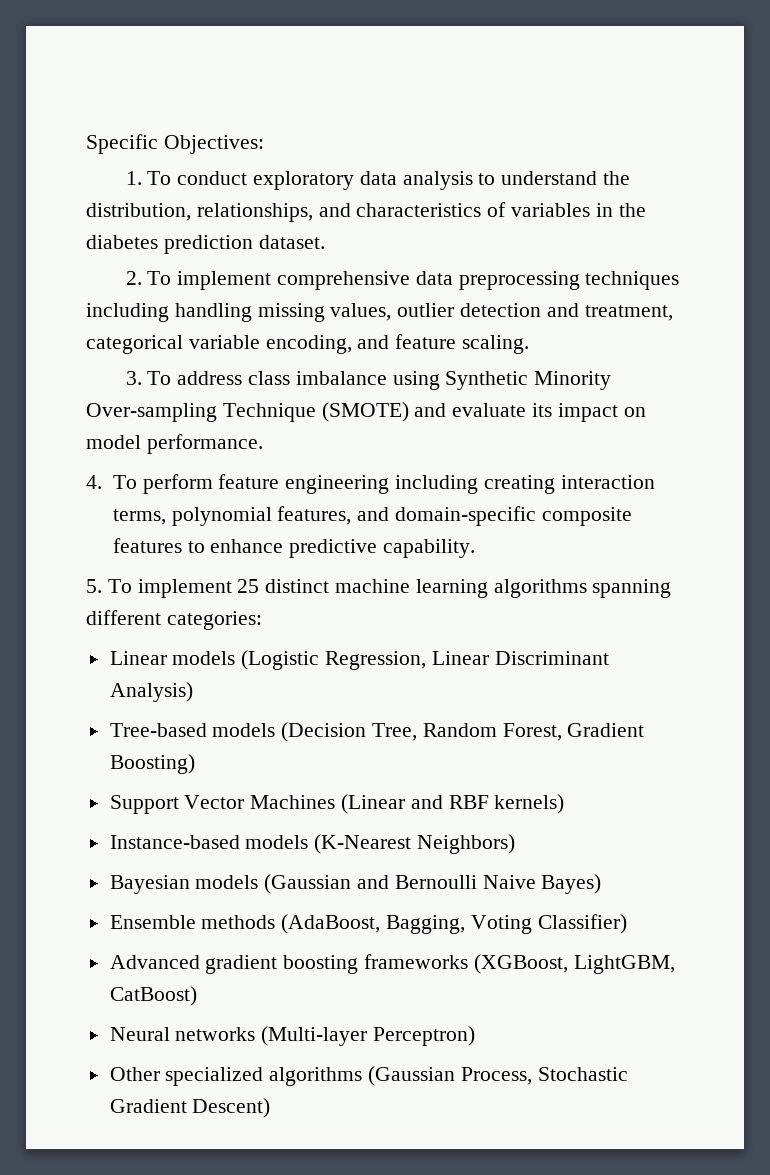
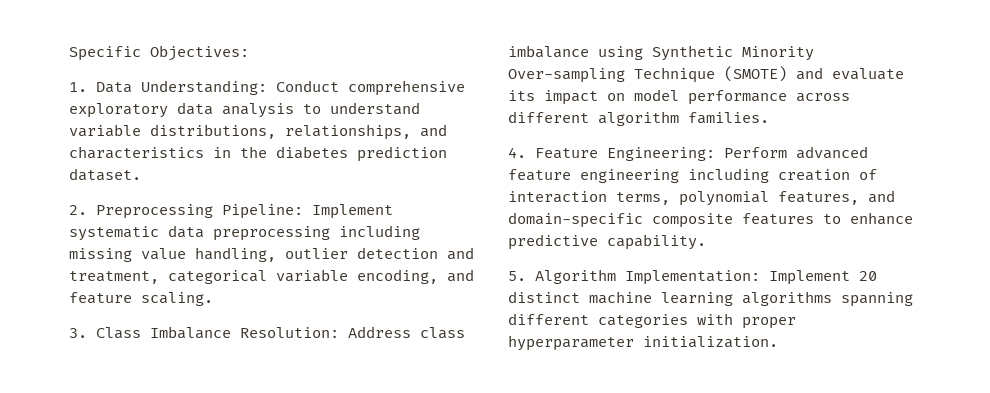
[147,171,248,185] To conduct -> [96,80,465,96] Data Understanding: Conduct comprehensive
[602,171,630,185] [86,203,191,221] the distribution, -> [69,124,276,139] variable distributions,
[487,202,591,217] of variables -> (204, 152) none
[147,271,680,290] [86,303,392,322] To implement comprehensive data preprocessing techniques including handling missing values, -> [96,204,393,219] [69,225,420,241] [69,247,276,262] Preprocessing Pipeline: Implement systematic data preprocessing including missing value handling,
[147,371,243,385] To address -> [96,326,411,339] Class Imbalance Resolution: Address
[146,434,263,454] [86,474,213,494] performance. // 4. To perform -> [688,90,850,105] [508,111,769,126] [508,146,868,161] performance across different algorithm families. // 4. Feature Engineering: Perform advanced
[483,475,555,494] creating -> [778,169,877,181] creation of
[107,579,260,598] To implement 25 -> [535,269,877,285] Algorithm Implementation: Implement 20
[166,611,262,630] [109,650,609,670] [109,682,193,702] [109,722,645,742] [109,754,195,774] [109,794,565,814] [109,834,516,854] [109,874,602,894] [109,914,627,934] [109,954,675,974] [109,986,197,1006] [109,1026,476,1046] [109,1066,628,1086] [109,1098,271,1118] categories: // Linear models (Logistic Regression, Linear Discriminant Analysis) // Tree-based models (Decision Tree, Random Forest, Gradient Boosting) // Support Vector Machines (Linear and RBF kernels) // Instance-based models (K-Nearest Neighbors) // Bayesian models (Gaussian and Bernoulli Naive Bayes) // Ensemble methods (AdaBoost, Bagging, Voting Classifier) // Advanced gradient boosting frameworks (XGBoost, LightGBM, CatBoost) // Neural networks (Multi-layer Perceptron) // Other specialized algorithms (Gaussian Process, Stochastic Gradient Descent) -> [598,313,796,329] [508,335,778,351] categories with proper hyperparameter initialization.

